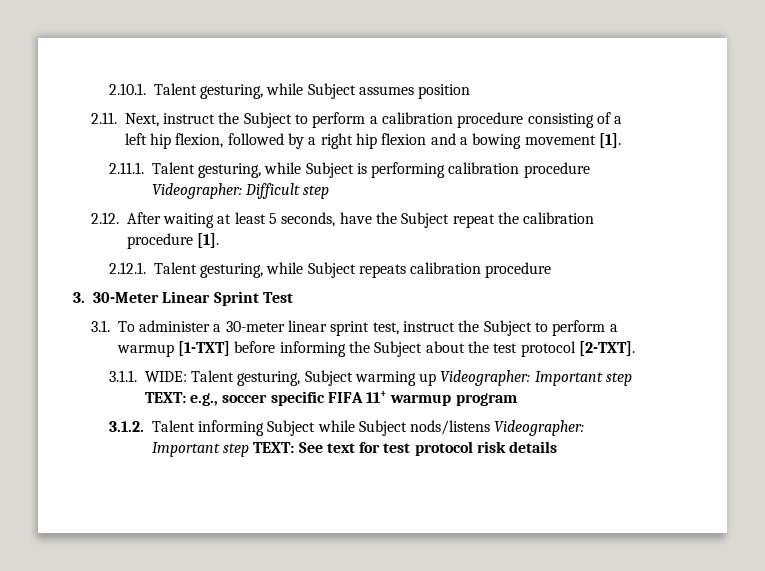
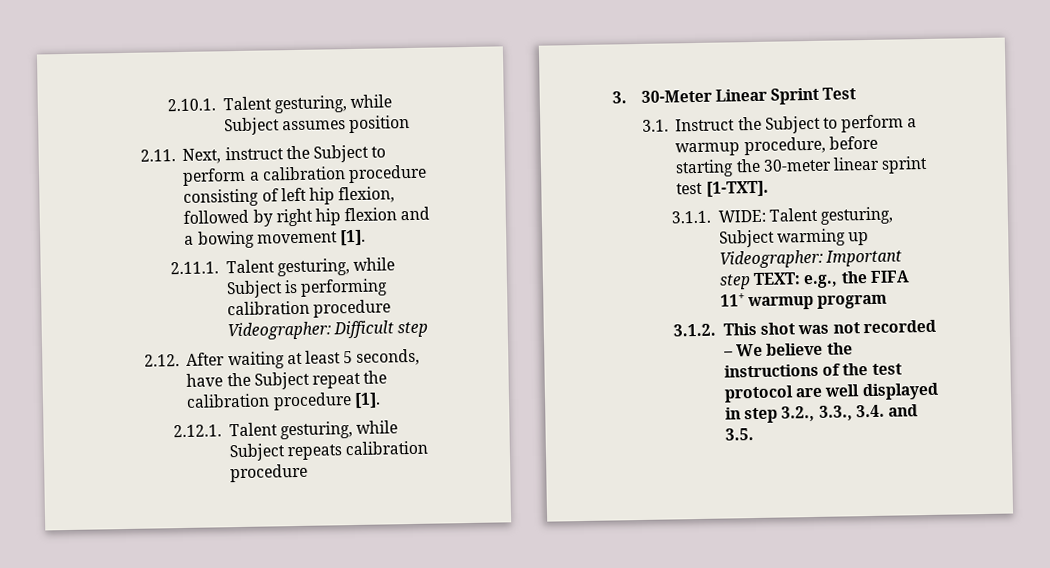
[614,116,623,124] a -> (279, 195) none
[308,137,317,145] a -> (273, 218) none
[117,320,456,336] To administer a 30-meter linear sprint test, instruct -> [675,118,736,132] Instruct
[178,341,635,357] [1-TXT] before informing the Subject about the test protocol [2-TXT]. -> [743,135,878,156] [675,155,929,178] [676,180,769,198] procedure, before starting the 30-meter linear sprint test [1-TXT].
[222,391,325,406] soccer specific -> [840,271,868,284] the
[151,420,585,436] [151,441,558,457] Talent informing Subject while Subject nods/listens Videographer: Important step TEXT: See text for test protocol risk details -> [723,319,936,336] [723,342,853,357] [724,363,902,378] [724,382,939,403] [725,404,918,424] [725,428,755,441] This shot was not recorded – We believe the instructions of the test protocol are well displayed in step 3.2., 3.3., 3.4. and 3.5.

